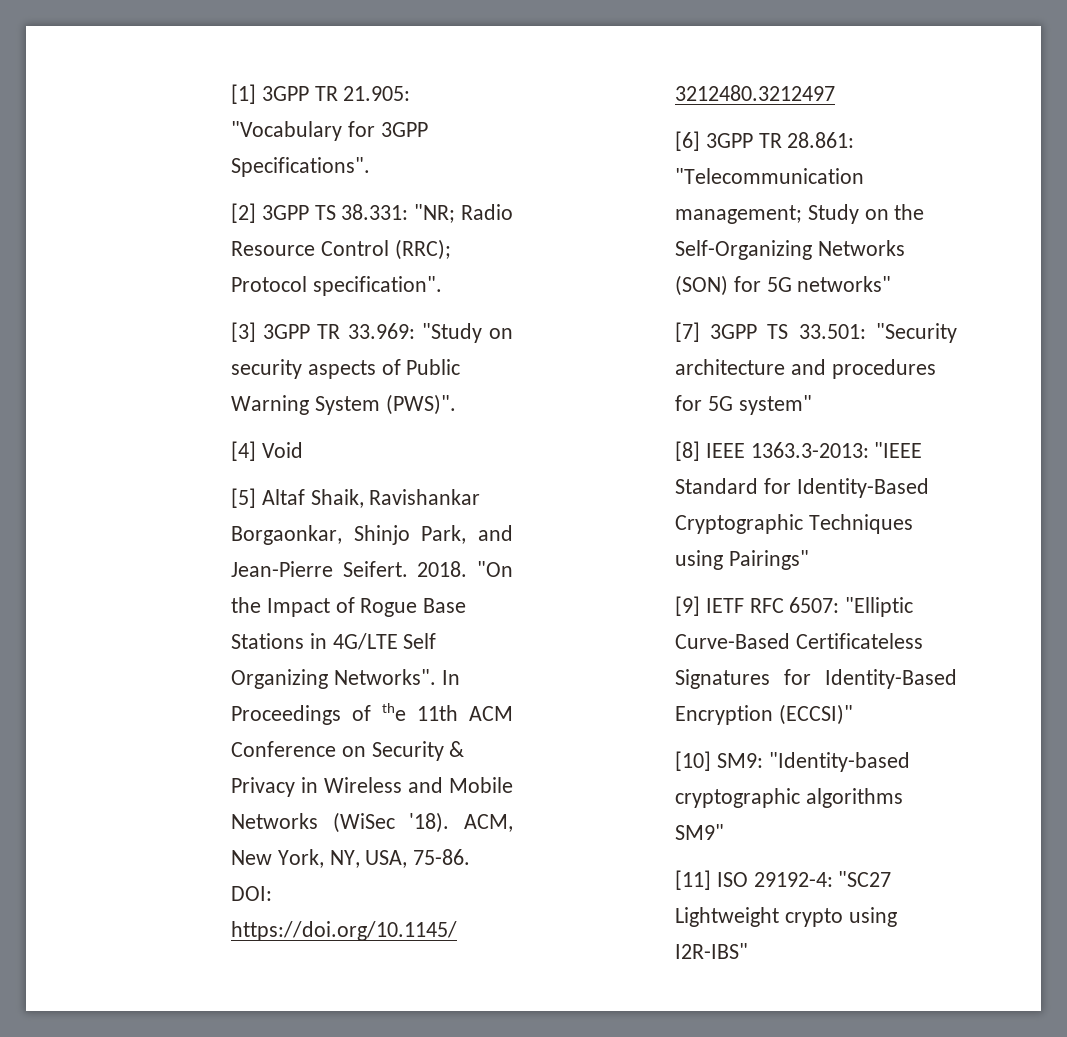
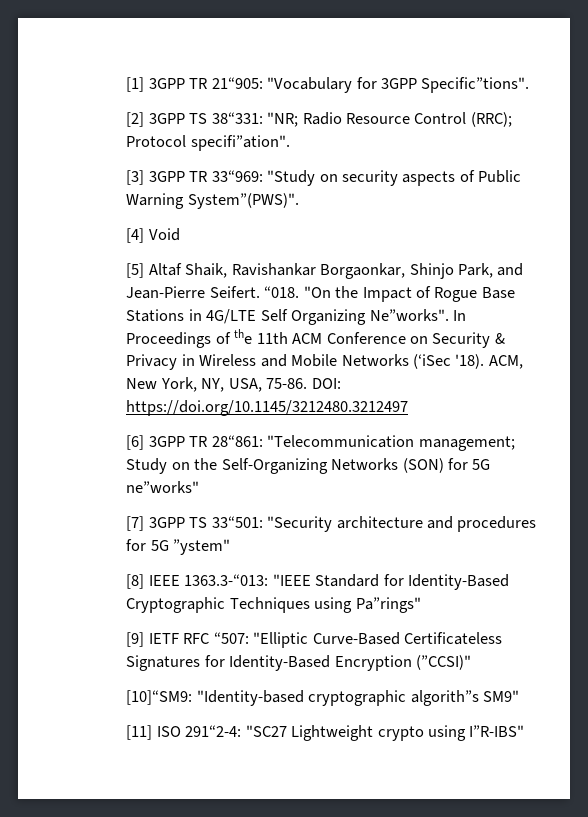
[343,86,411,101] 21.905: -> [211,77,263,89] 21“905:
[230,157,370,177] Specifications". -> [421,77,530,93] Specific”tions".
[341,204,409,220] 38.331: -> [211,112,263,124] 38“331:
[312,276,442,296] specification". -> [190,135,290,151] specifi”ation".
[347,323,415,339] 33.969: -> [211,170,263,182] 33“969:
[314,394,456,415] System (PWS)". -> [187,193,299,209] System”(PWS)".
[417,561,468,577] 2018. -> [264,286,300,298] “018.
[333,669,436,685] Networks". -> [369,309,449,321] Ne”works".
[332,812,395,833] (WiSec -> [412,354,451,369] (‘iSec
[787,132,855,148] 28.861: -> [211,435,263,447] 28“861:
[797,276,892,292] networks" -> [126,481,200,493] ne”works"
[798,324,866,339] 33.501: -> [211,516,263,528] 33“501:
[738,395,812,415] system" -> [173,539,231,555] ”ystem"
[750,442,869,458] 1363.3-2013: -> [184,574,269,586] 1363.3-“013:
[728,550,809,570] Pairings" -> [355,597,421,613] Pa”rings"
[789,597,840,613] 6507: -> [213,632,249,644] “507:
[778,704,853,725] [674,751,763,771] (ECCSI)" // [10] SM9: -> [416,655,472,670] [126,690,193,705] (”CCSI)" // [10]“SM9:
[805,788,903,808] algorithms -> [410,690,479,706] algorith”s
[753,872,833,887] 29192-4: -> [185,725,242,737] 291“2-4:
[674,943,748,959] I2R-IBS" -> [469,725,525,737] I”R-IBS"

